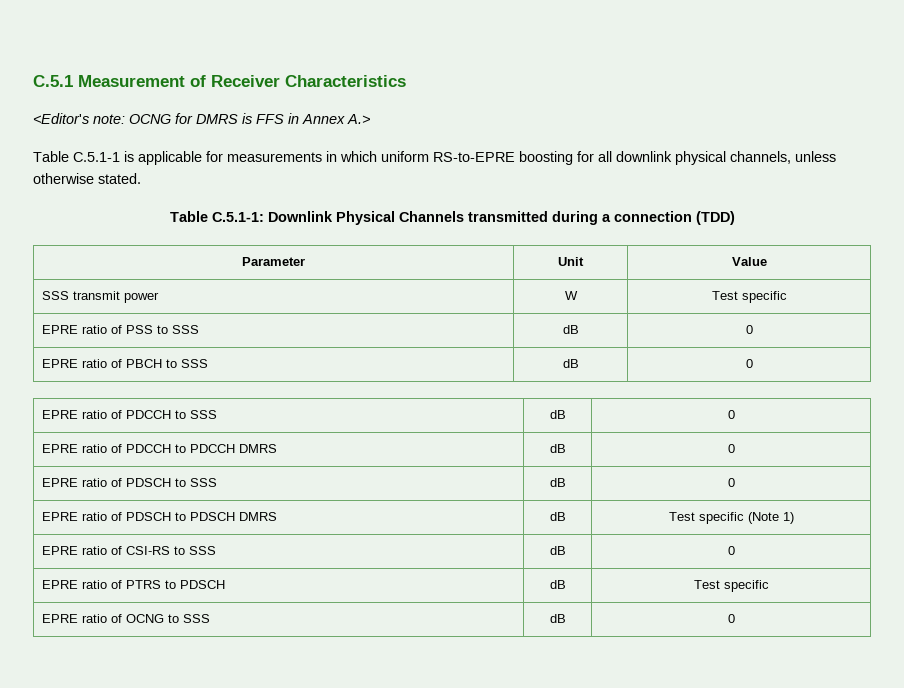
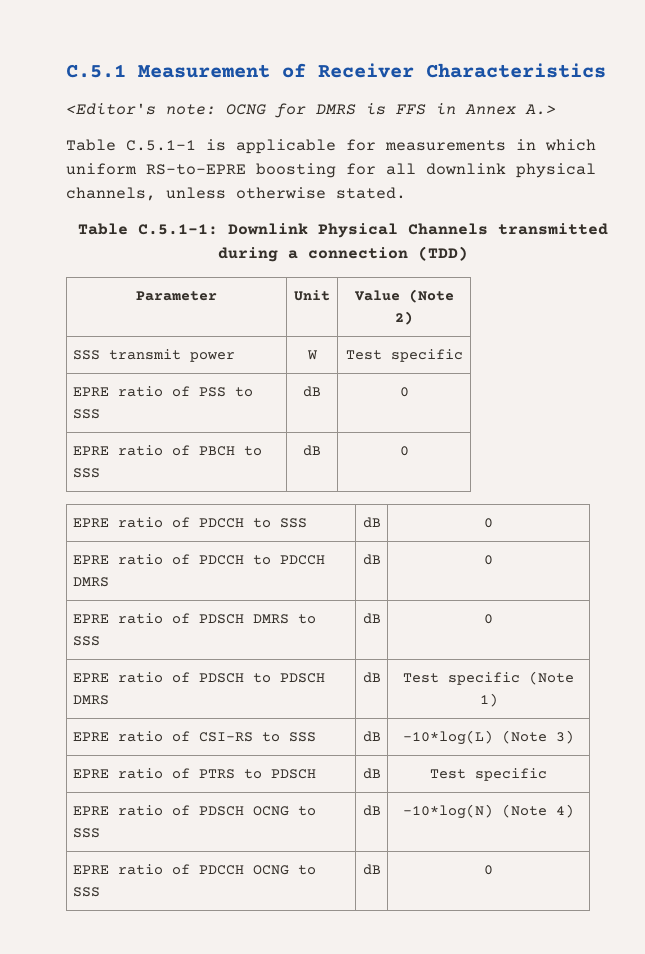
(767, 261) none -> [408,289,454,303] [395,311,413,325] (Note 2)
(172, 482) none -> [252,614,289,624] DMRS
[727,546,735,555] 0 -> [403,730,574,745] -10*log(L) (Note 3)
(123, 618) none -> [198,806,316,816] [72,828,100,838] [362,805,381,816] [403,804,574,819] [72,864,244,875] PDSCH OCNG to SSS | dB | -10*log(N) (Note 4) // EPRE ratio of PDCCH

